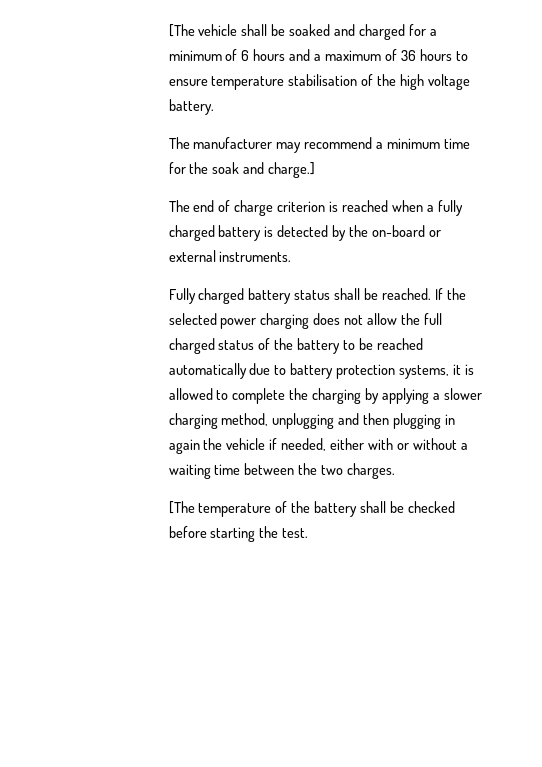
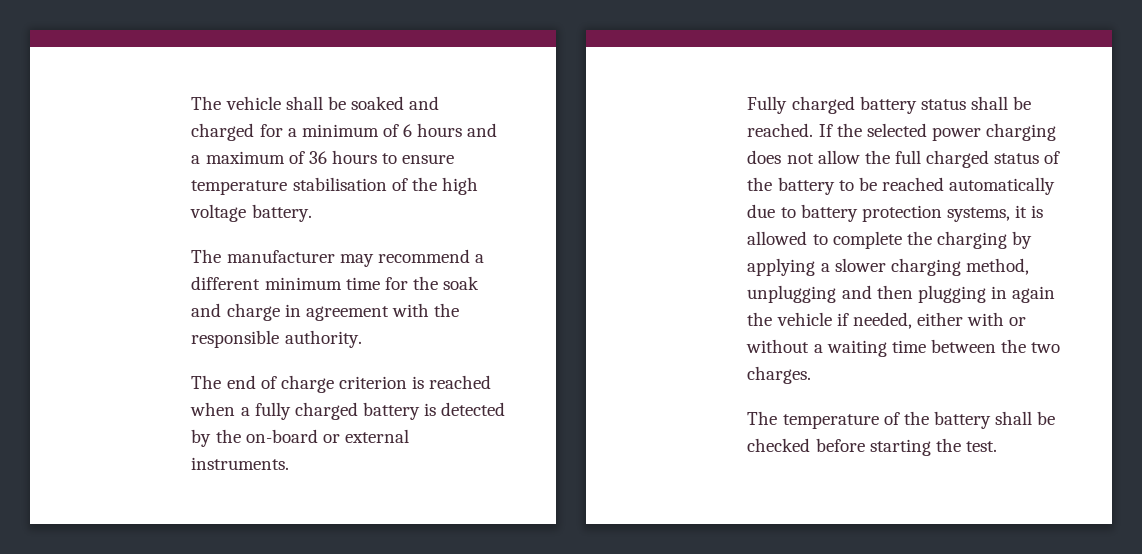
[168,24,195,37] [The -> [191,96,222,110] The
(384, 145) none -> [191,276,261,290] different
[268,162,316,178] charge.] -> [226,303,460,321] [191,330,362,348] charge in agreement with the responsible authority.
[168,501,195,514] [The -> [747,411,778,425] The

